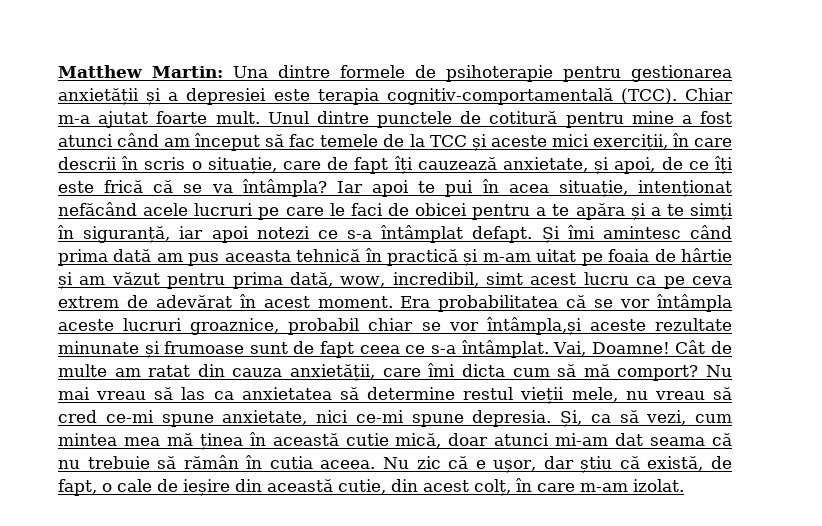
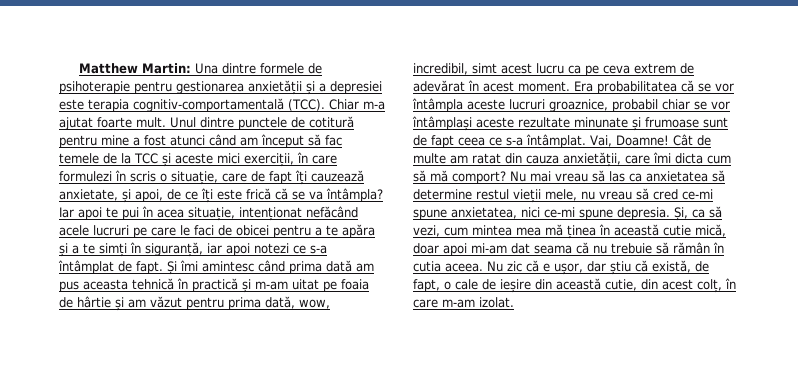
[58,157,117,170] descrii -> [59,171,112,182] formulezi
[472,226,533,243] defapt. -> [118,261,163,274] de fapt.
[486,317,582,335] întâmpla,și -> [412,116,472,131] întâmplași
[222,410,308,425] anxietate, -> [451,207,517,219] anxietatea,
[494,433,550,446] atunci -> [443,243,467,256] apoi

